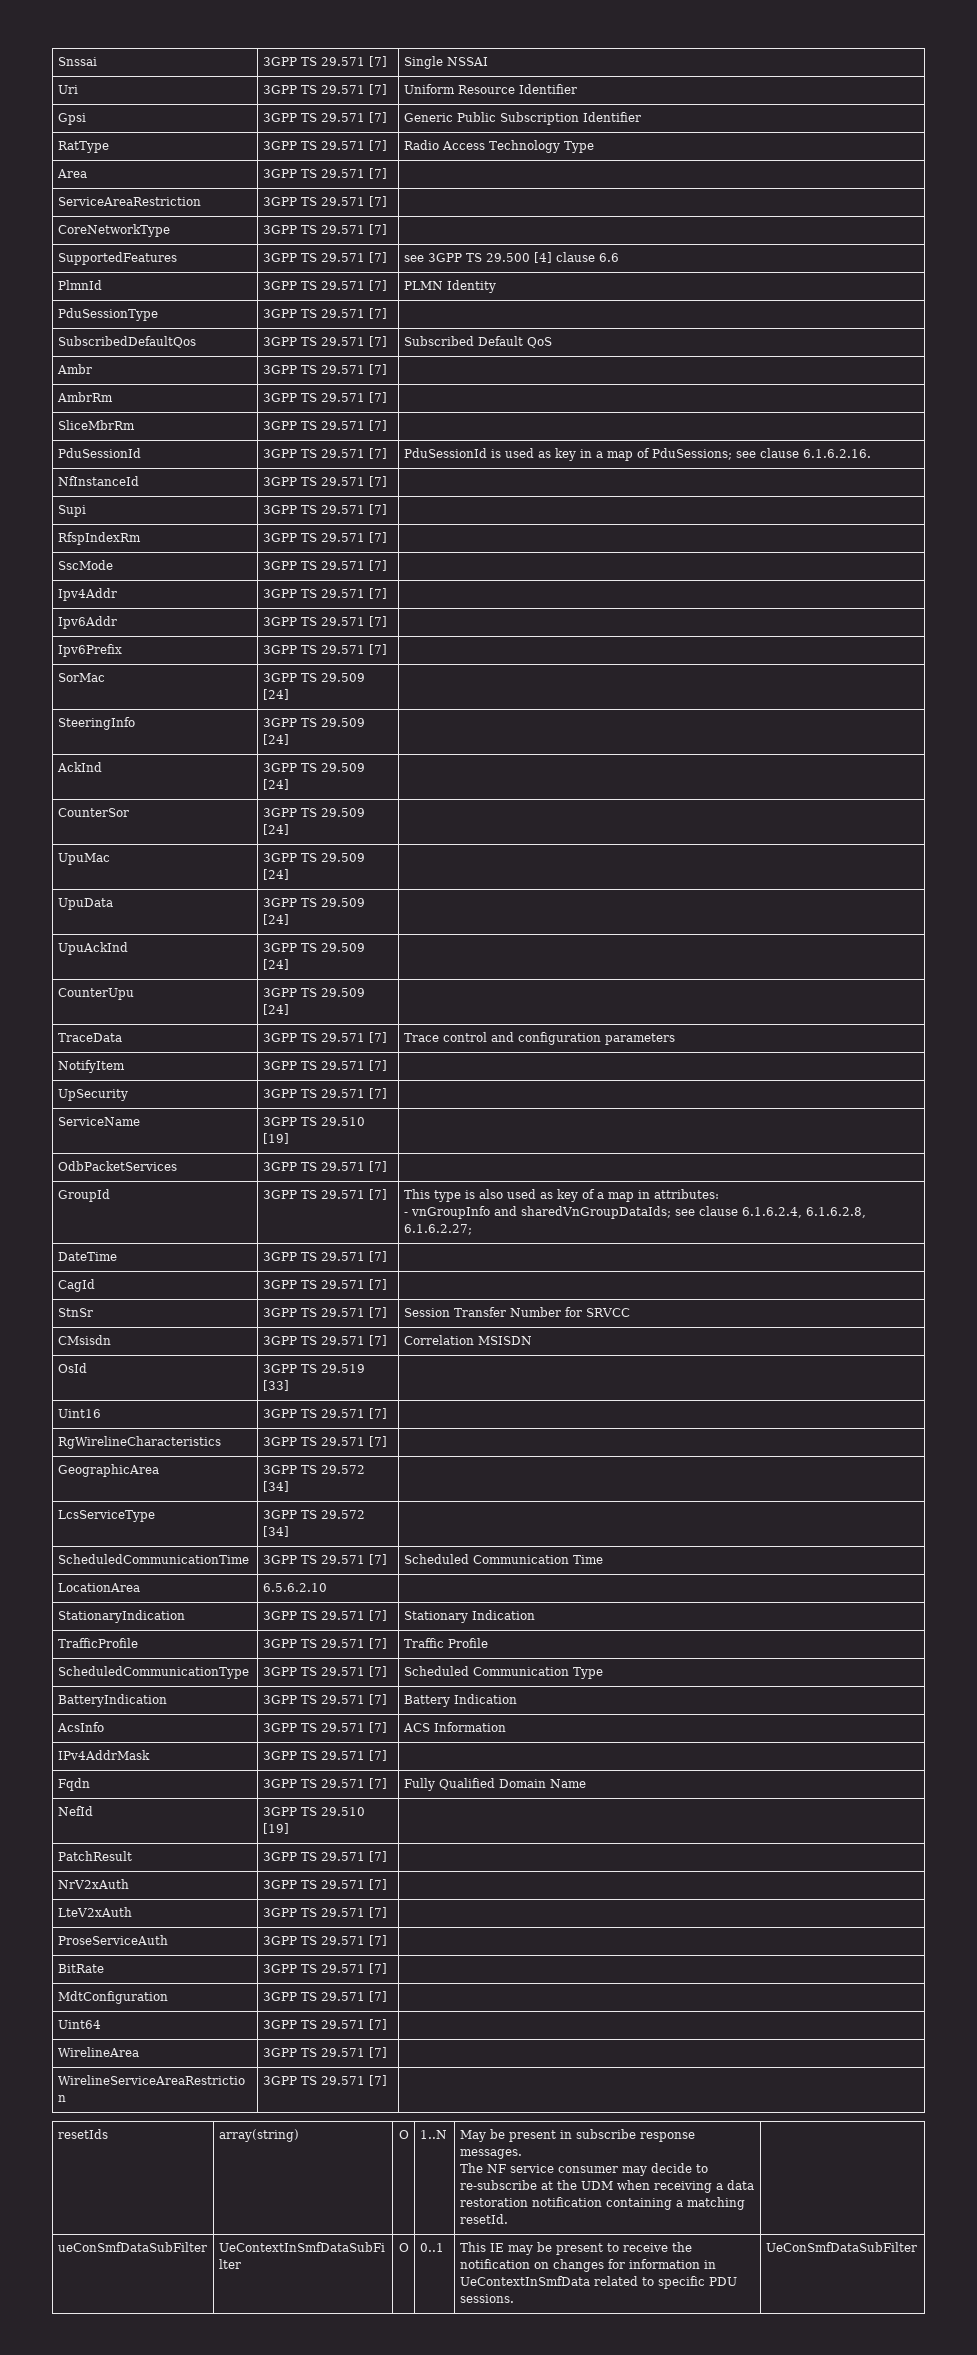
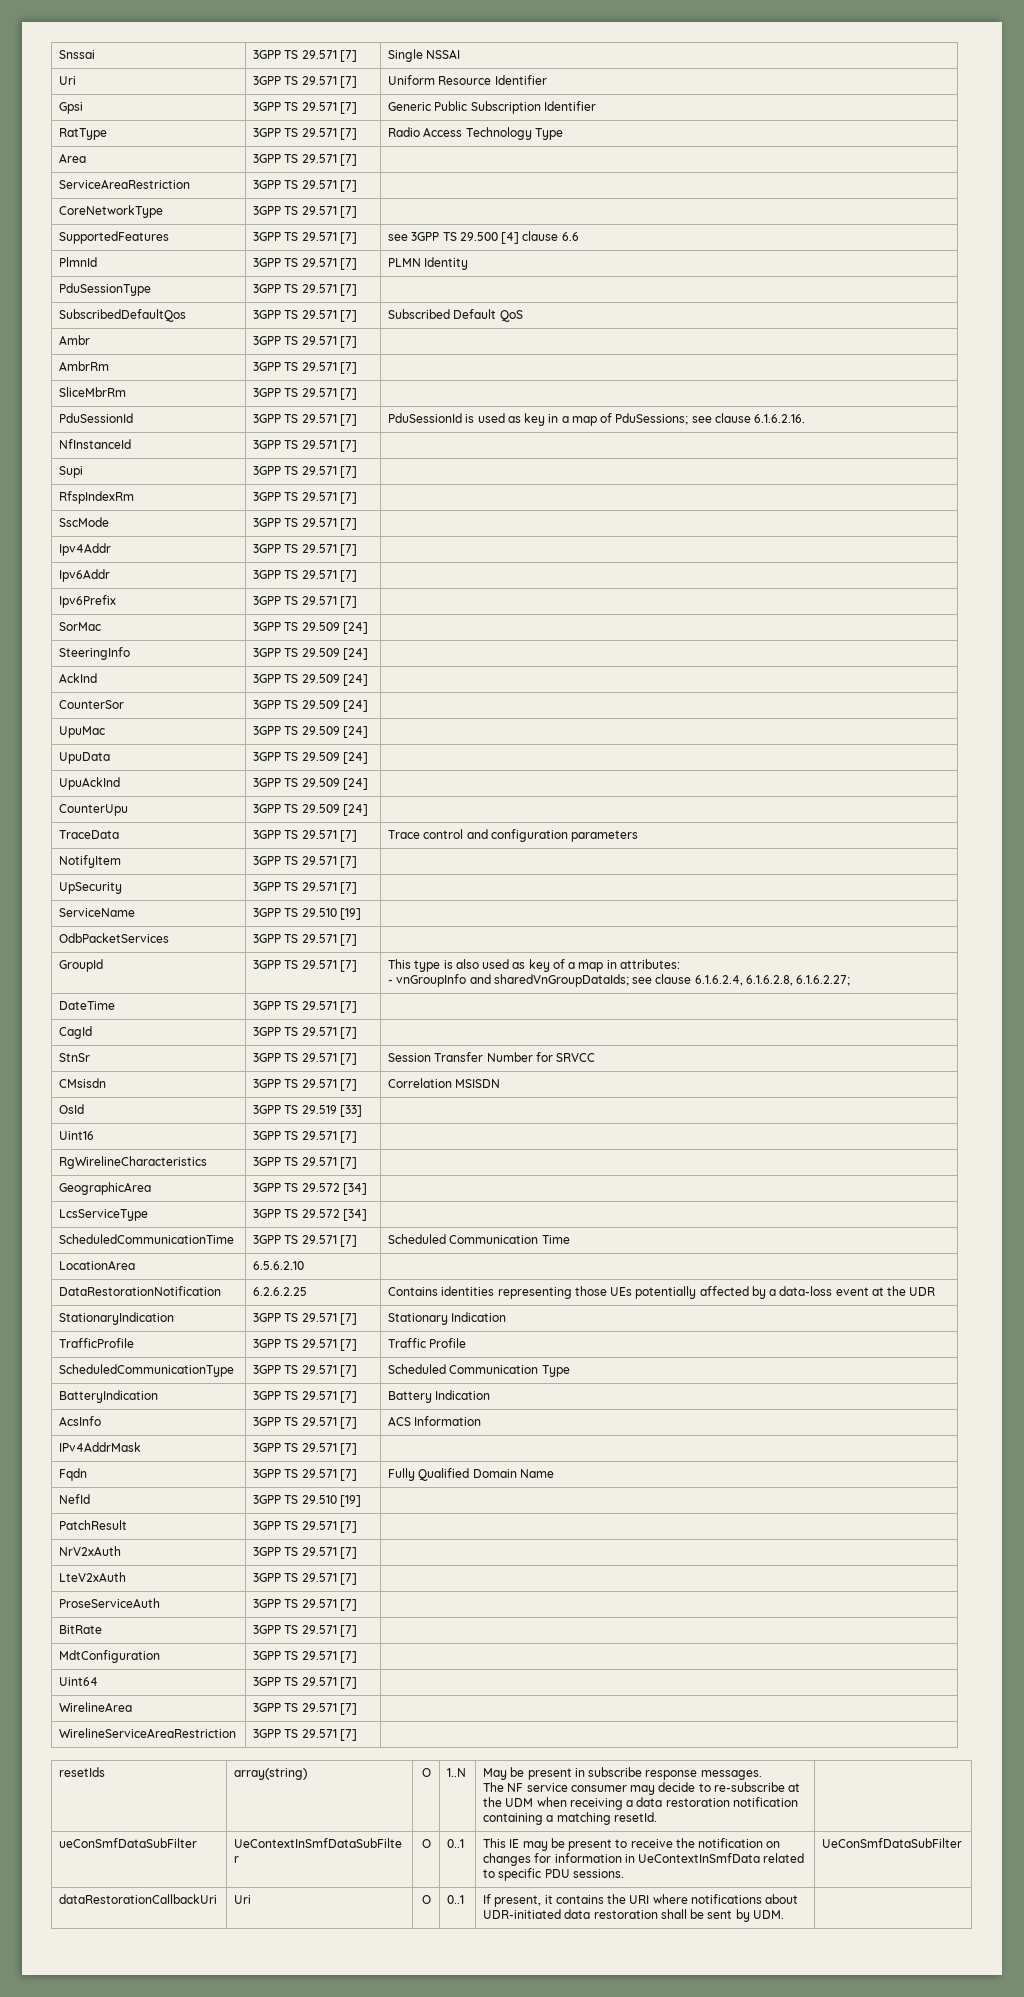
(327, 1587) none -> [59,1286,222,1296] [253,1287,308,1296] [388,1286,936,1299] // DataRestorationNotification | 6.2.6.2.25 | Contains identities representing those UEs potentially affected by a data-loss event at the UDR
(917, 2247) none -> [59,1894,218,1904] [234,1895,252,1904] [421,1895,431,1904] [447,1895,465,1904] [483,1894,799,1907] [483,1909,784,1922] // dataRestorationCallbackUri | Uri | O | 0..1 | If present, it contains the URI where notifications about UDR-initiated data restoration shall be sent by UDM. |

